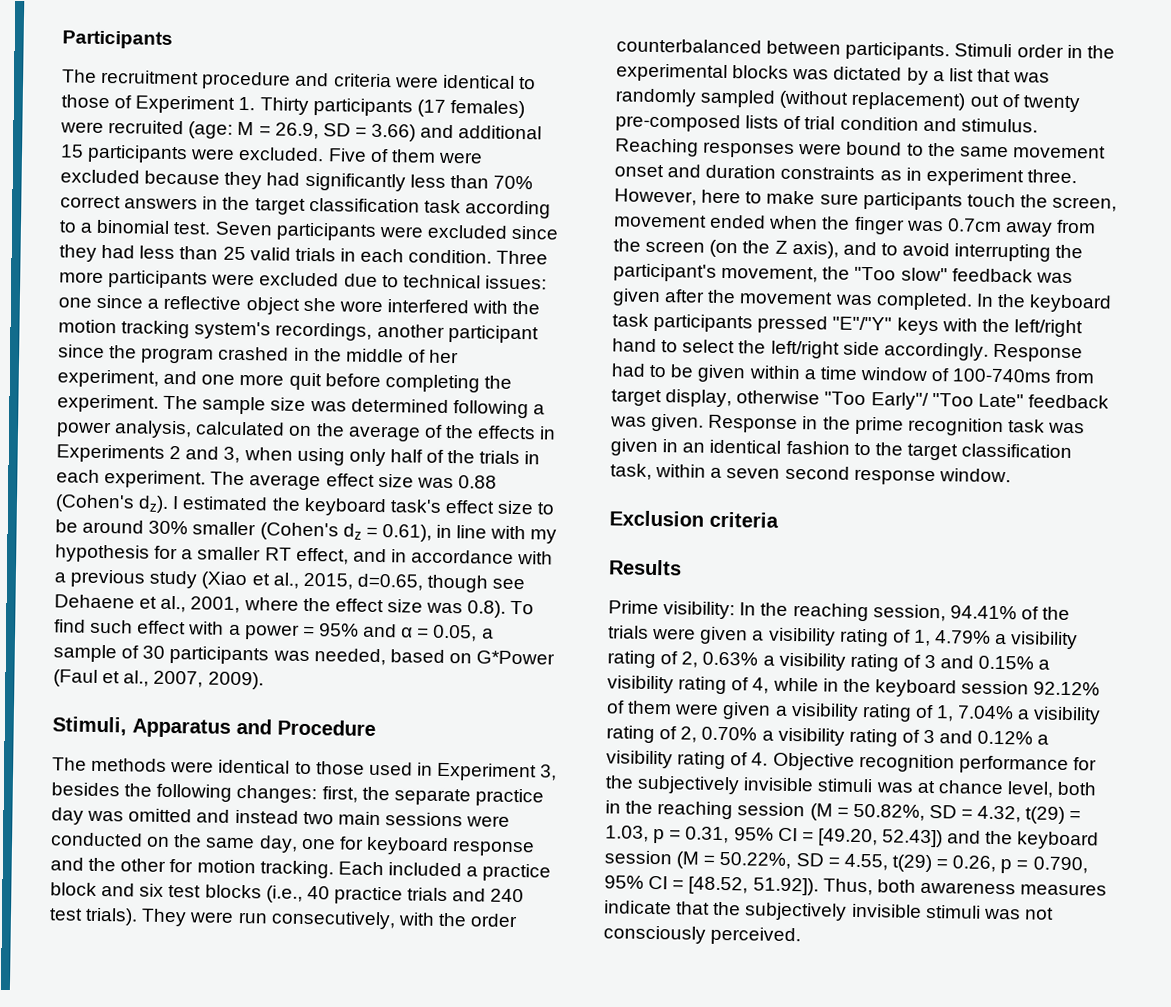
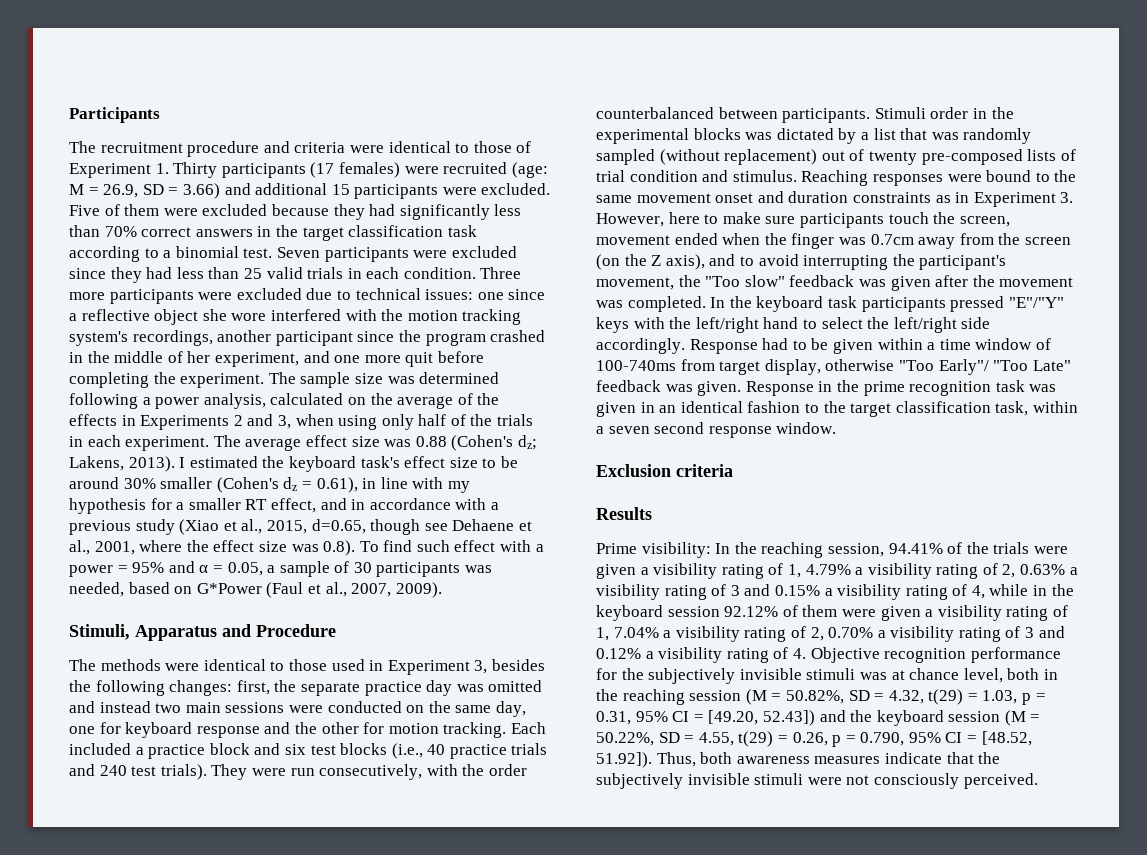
[138,495,170,513] dz). -> [517,435,537,450] [69,456,175,472] dz; Lakens, 2013).
[925,167,1077,187] experiment three. -> [973,192,1074,207] Experiment 3.
[983,908,1021,920] was -> [807,777,842,785] were

